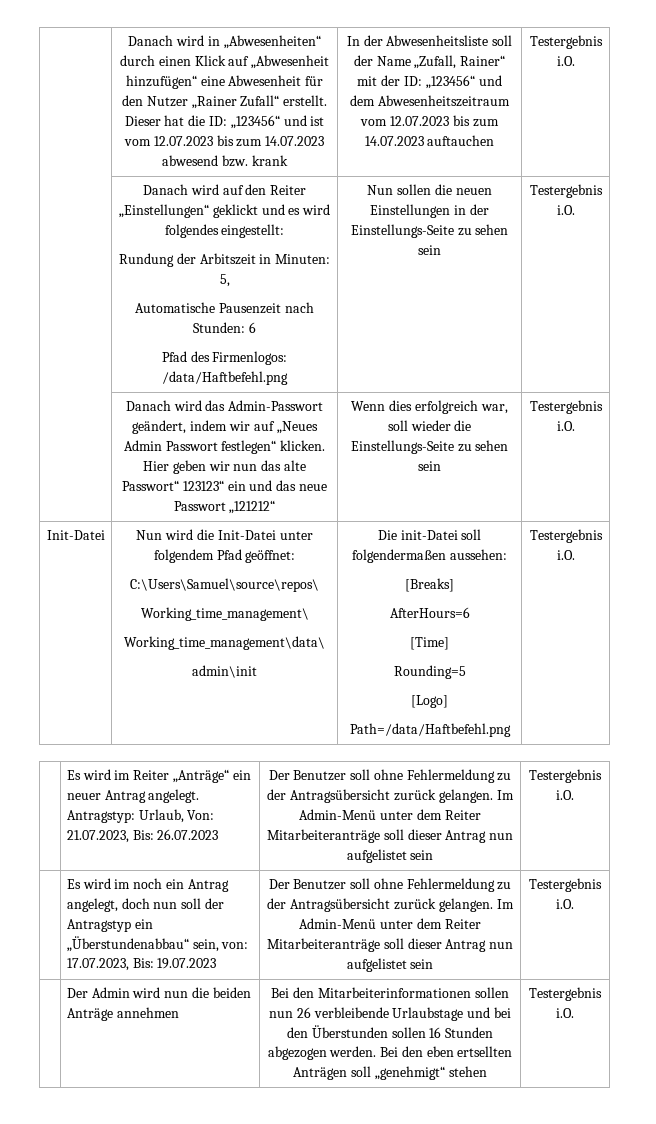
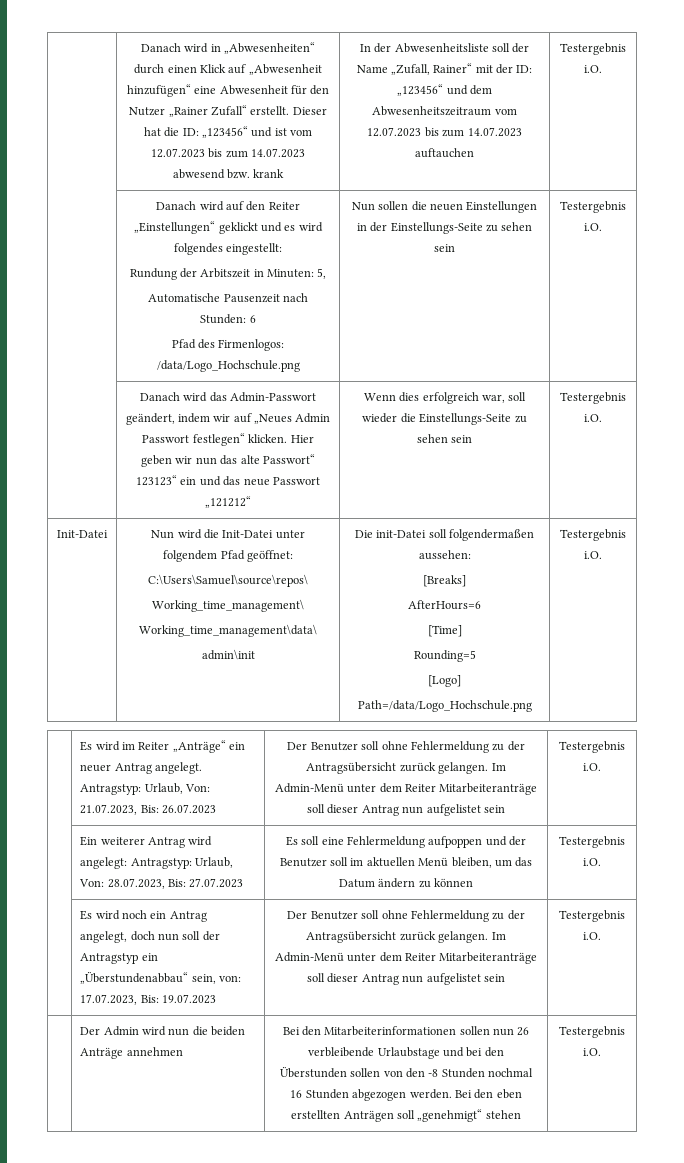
[162,371,288,385] /data/Haftbefehl.png -> [156,360,300,372] /data/Logo_Hochschule.png
[349,723,511,737] Path=/data/Haftbefehl.png -> [357,700,532,712] Path=/data/Logo_Hochschule.png
[66,878,131,889] // | Es wird im -> [80,836,213,848] [80,857,234,869] [79,878,244,889] [285,836,527,848] [279,857,533,868] [338,878,474,888] [559,836,625,848] [583,858,601,866] [80,910,120,920] // | Ein weiterer Antrag wird angelegt: Antragstyp: Urlaub, Von: 28.07.2023, Bis: 27.07.2023 | Es soll eine Fehlermeldung aufpoppen und der Benutzer soll im aktuellen Menü bleiben, um das Datum ändern zu können | Testergebnis i.O. // | Es wird
(426, 1032) none -> [383,1068,534,1078] von den -8 Stunden nochmal
[457,1046,513,1057] ertsellten -> [291,1110,341,1119] erstellten

